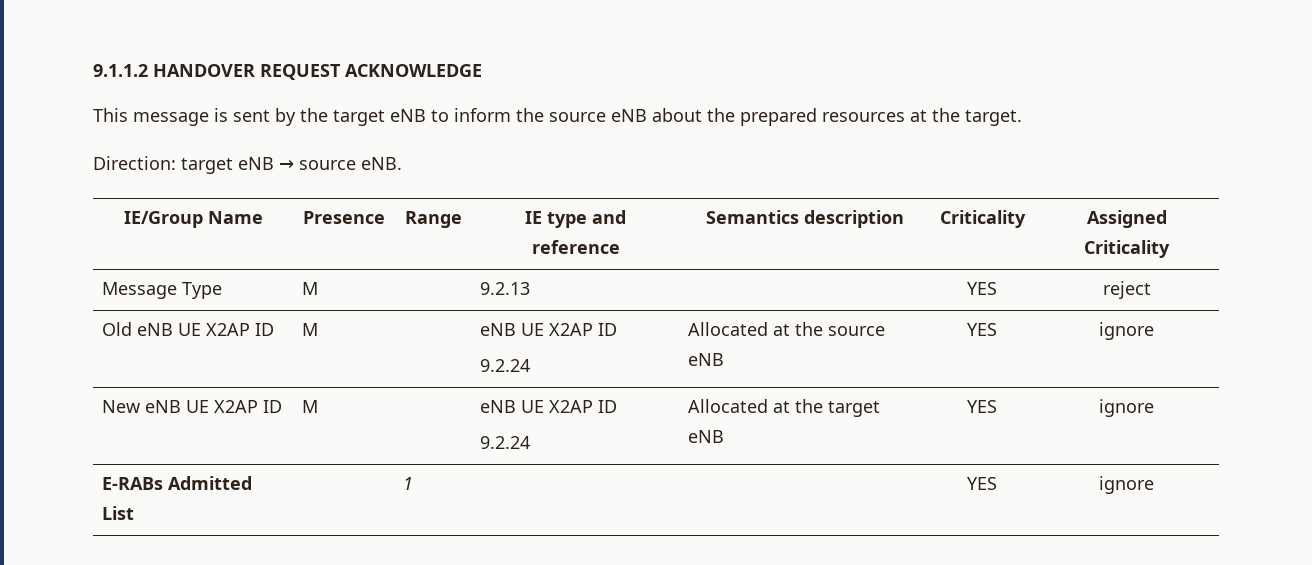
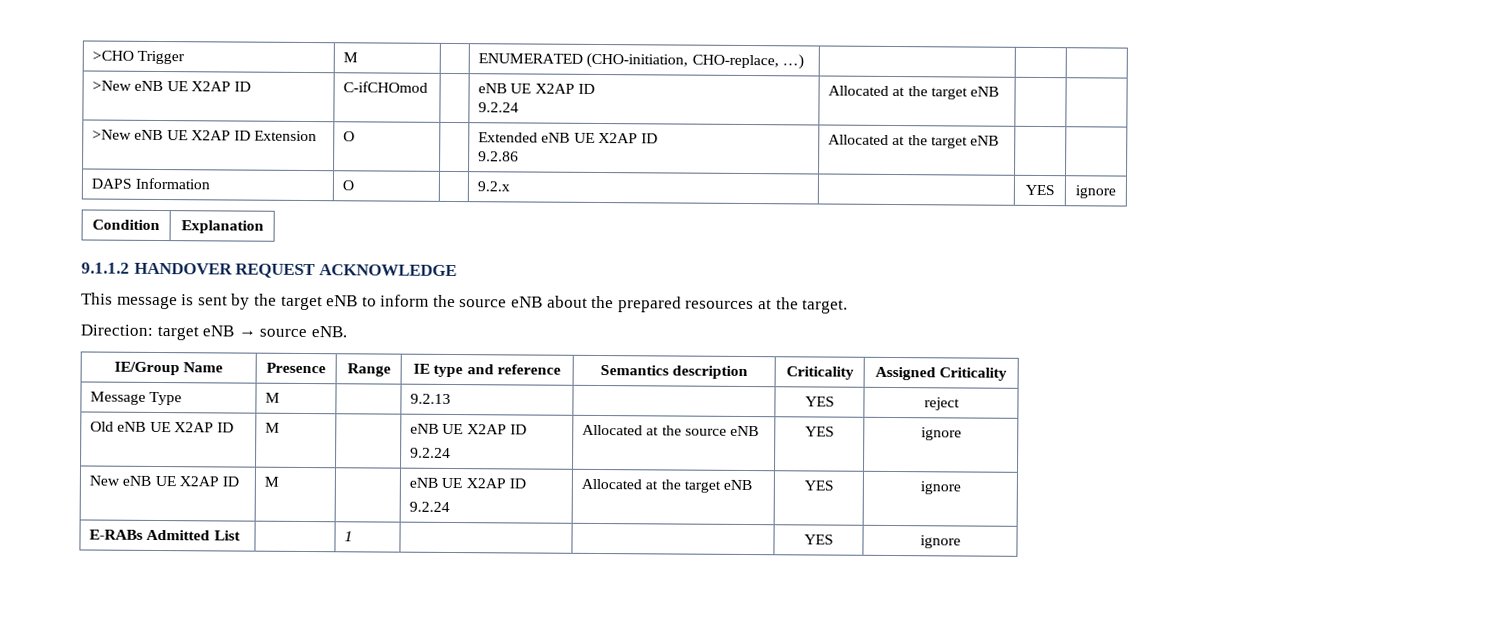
(93, 70) none -> [92,50,186,65] [343,52,359,63] [478,52,804,70] [92,80,252,92] [343,81,429,93] [478,83,595,94] [478,102,520,113] [828,85,1000,100] [92,129,318,142] [343,131,356,142] [478,132,659,144] [478,151,520,162] [828,134,1000,149] [91,177,211,190] [342,180,355,191] [477,181,511,192] [1024,184,1055,196] [1075,185,1116,199] [92,219,160,231] [180,220,264,234] >CHO Trigger | M | | ENUMERATED (CHO-initiation, CHO-replace, …) | | | // >New eNB UE X2AP ID | C-ifCHOmod | | eNB UE X2AP ID // 9.2.24 | Allocated at the target eNB | | // >New eNB UE X2AP ID Extension | O | | Extended eNB UE X2AP ID // 9.2.86 | Allocated at the target eNB | | // DAPS Information | O | | 9.2.x | | YES | ignore // Condition | Explanation //

